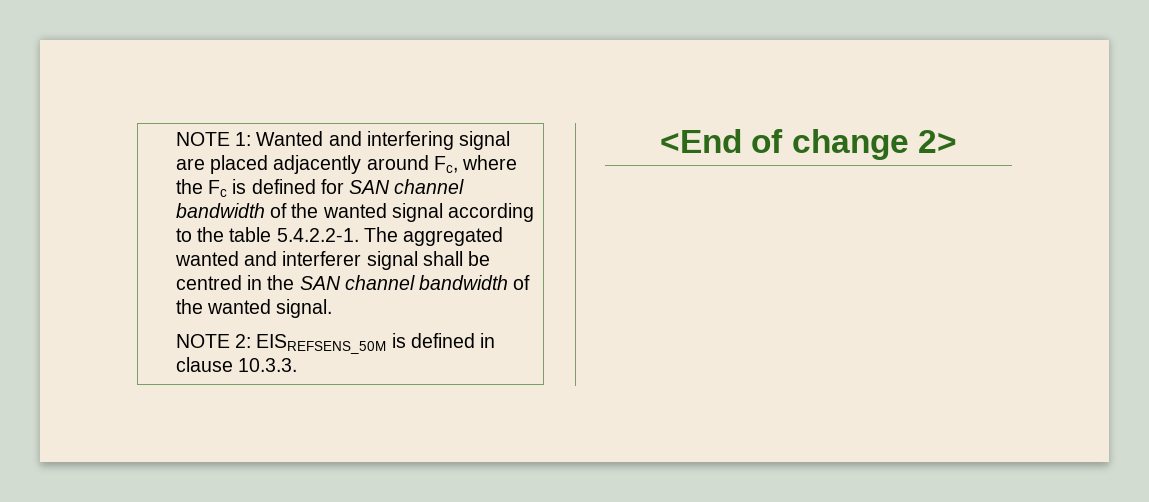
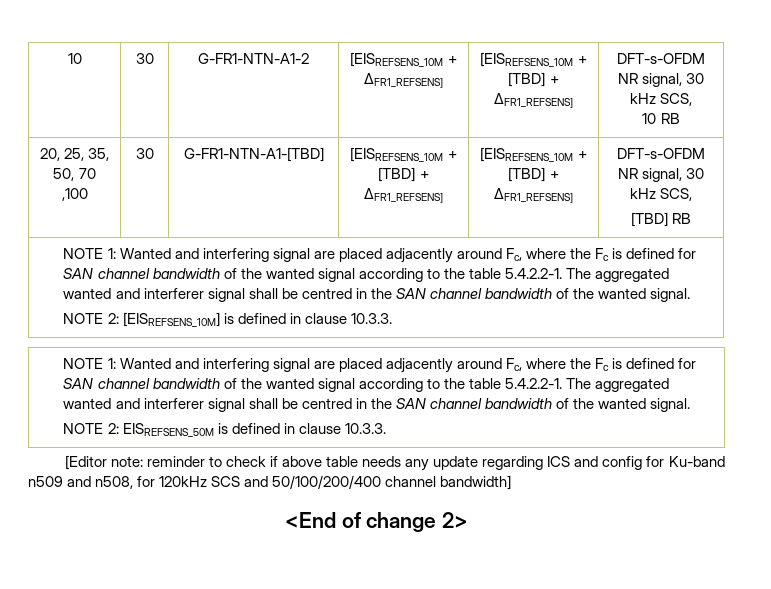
(175, 139) none -> [67,53,82,64] [135,53,154,64] [198,53,309,64] [350,52,457,67] [364,73,443,88] [480,52,587,67] [508,72,559,87] [494,93,573,108] [617,53,705,64] [617,73,705,87] [629,93,693,106] [642,113,680,124] [39,148,110,161] [53,168,96,181] [61,188,88,201] [135,148,154,159] [183,147,324,162] [350,147,457,162] [378,167,429,182] [364,188,443,203] [480,147,587,162] [508,167,559,182] [494,188,573,203] [617,148,705,159] [617,168,705,182] [629,188,693,201] [630,212,692,227] [63,248,697,263] [63,268,670,282] [63,288,691,302] [63,312,392,327] 10 | 30 | G-FR1-NTN-A1-2 | [EISREFSENS_10M + ΔFR1_REFSENS] | [EISREFSENS_10M + [TBD] + ΔFR1_REFSENS] | DFT-s-OFDM NR signal, 30 kHz SCS, // 10 RB // 20, 25, 35, 50, 70 ,100 | 30 | G-FR1-NTN-A1-[TBD] | [EISREFSENS_10M + [TBD] + ΔFR1_REFSENS] | [EISREFSENS_10M + [TBD] + ΔFR1_REFSENS] | DFT-s-OFDM NR signal, 30 kHz SCS, // [TBD] RB // NOTE 1: Wanted and interfering signal are placed adjacently around Fc, where the Fc is defined for SAN channel bandwidth of the wanted signal according to the table 5.4.2.2-1. The aggregated wanted and interferer signal shall be centred in the SAN channel bandwidth of the wanted signal. // NOTE 2: [EISREFSENS_10M] is defined in clause 10.3.3. //
(298, 365) none -> [64,455,725,471] [28,475,512,490] // [Editor note: reminder to check if above table needs any update regarding ICS and config for Ku-band n509 and n508, for 120kHz SCS and 50/100/200/400 channel bandwidth]

